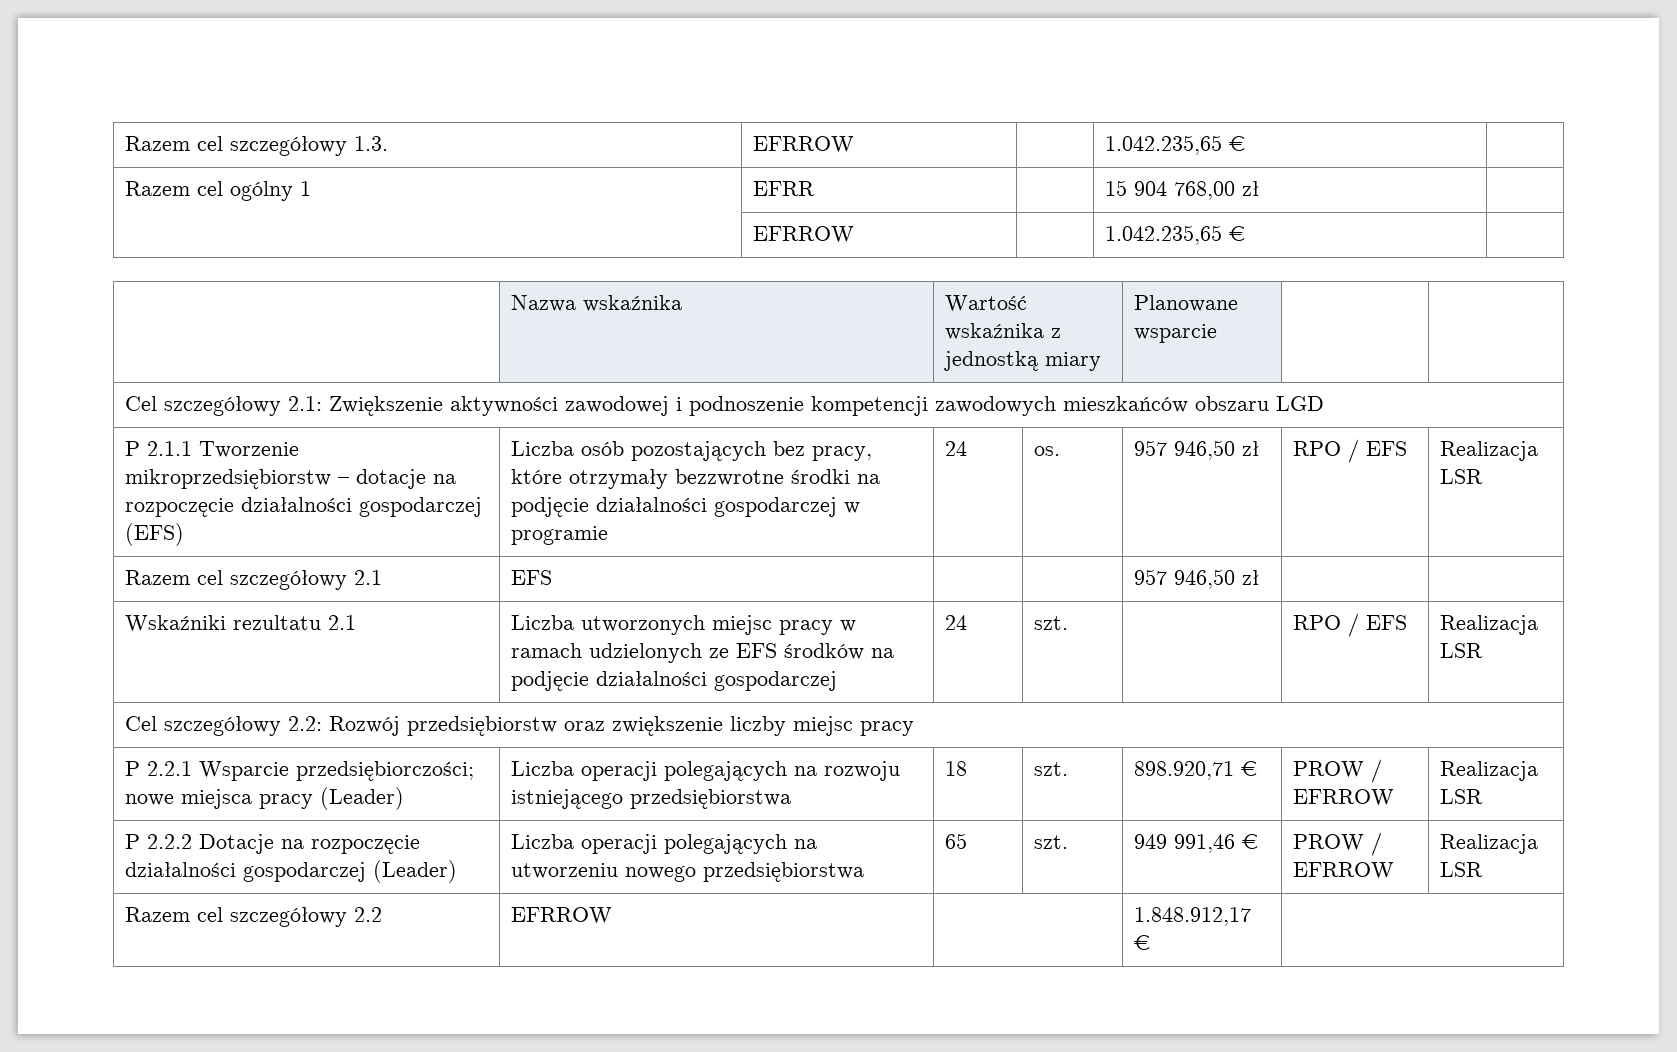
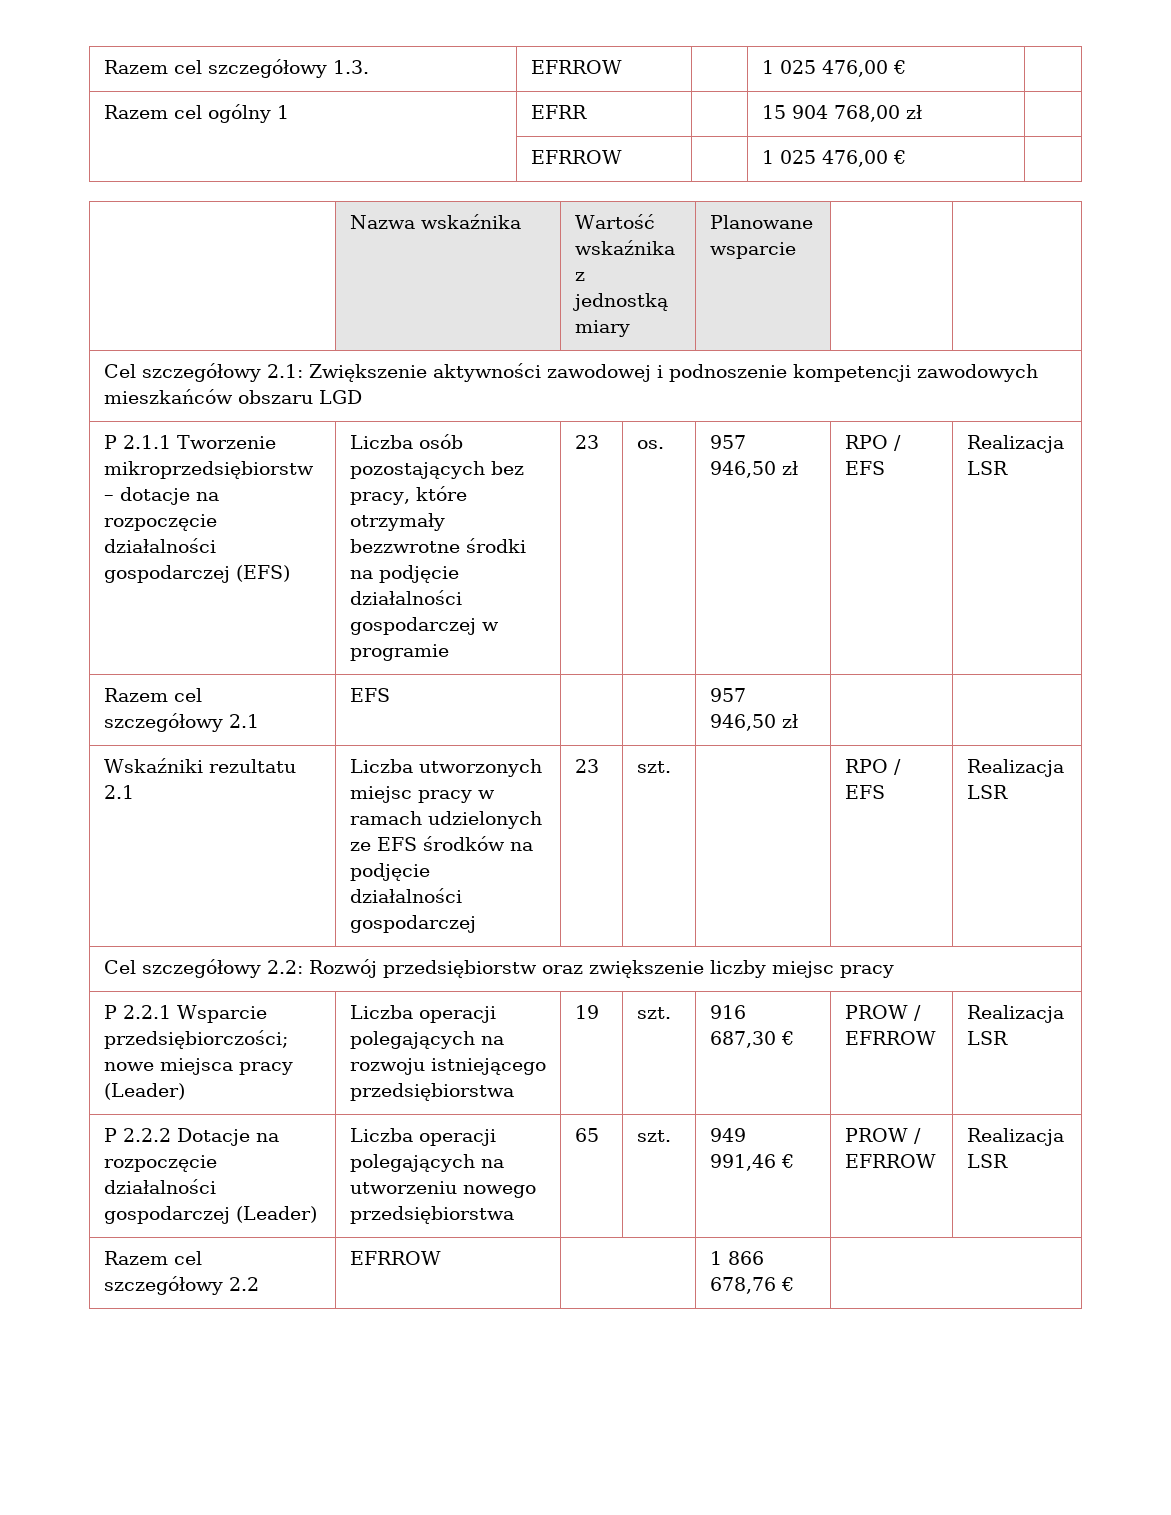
[1105,135,1223,155] 1.042.235,65 -> [761,60,888,77] 1 025 476,00
[1105,225,1223,245] 1.042.235,65 -> [761,150,888,167] 1 025 476,00
[945,441,968,456] 24 -> [574,435,599,449] 23
[945,615,968,630] 24 -> [574,759,599,773] 23
[945,761,968,776] [1034,762,1069,776] [1134,761,1235,780] 18 | szt. | 898.920,71 -> [574,1005,599,1019] [636,1007,671,1019] [709,1005,746,1019] [709,1031,776,1048] 19 | szt. | 916 687,30
[1134,907,1252,926] 1.848.912,17 -> [709,1251,764,1265] [709,1277,776,1294] 1 866 678,76

